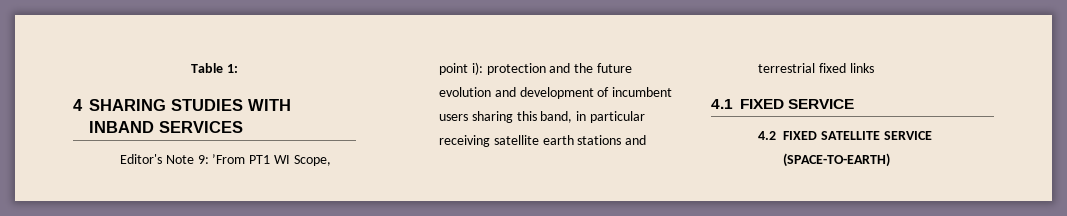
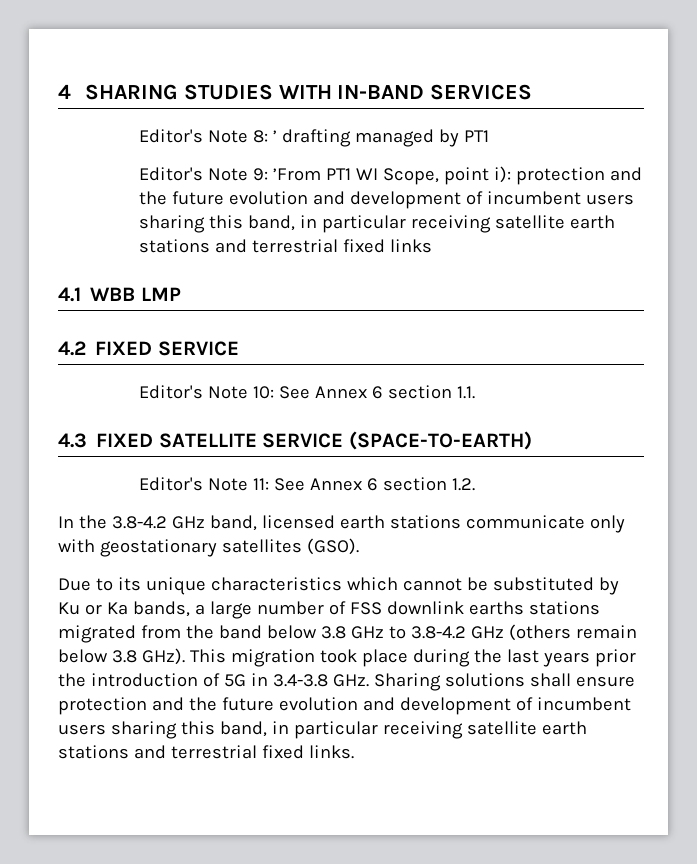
[191,63,238,73] Table 1: // -> (58, 91) none
[89,121,154,133] INBAND -> [337,85,425,99] IN-BAND
(243, 127) none -> [139,129,490,147] // Editor's Note 8: ’ drafting managed by PT1
(733, 104) none -> [90,287,181,301] [58,341,86,356] WBB LMP // 4.2
[758,131,932,140] [783,153,891,167] 4.2 FIXED SATELLITE SERVICE (SPACE-TO-EARTH) -> [139,385,476,399] [58,431,532,450] [139,477,476,491] [58,515,625,533] [58,538,359,557] [58,577,619,595] [58,601,600,619] [58,624,637,643] [58,648,636,667] [58,673,635,691] [58,697,631,715] [58,721,587,739] [58,745,354,759] Editor's Note 10: See Annex 6 section 1.1. // 4.3 FIXED SATELLITE SERVICE (SPACE-TO-EARTH) // Editor's Note 11: See Annex 6 section 1.2. // In the 3.8-4.2 GHz band, licensed earth stations communicate only with geostationary satellites (GSO). // Due to its unique characteristics which cannot be substituted by Ku or Ka bands, a large number of FSS downlink earths stations migrated from the band below 3.8 GHz to 3.8-4.2 GHz (others remain below 3.8 GHz). This migration took place during the last years prior the introduction of 5G in 3.4-3.8 GHz. Sharing solutions shall ensure protection and the future evolution and development of incumbent users sharing this band, in particular receiving satellite earth stations and terrestrial fixed links.

